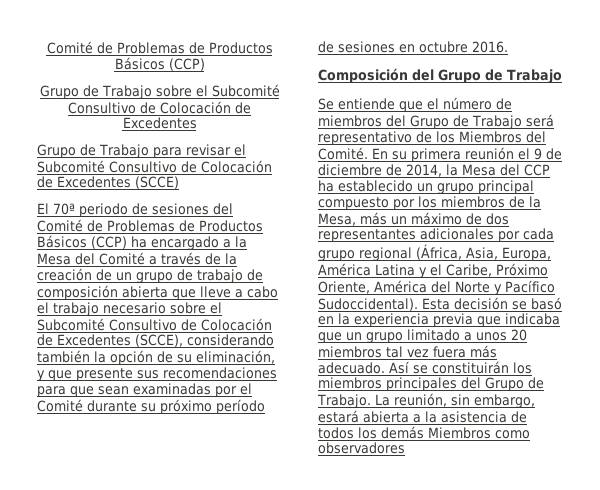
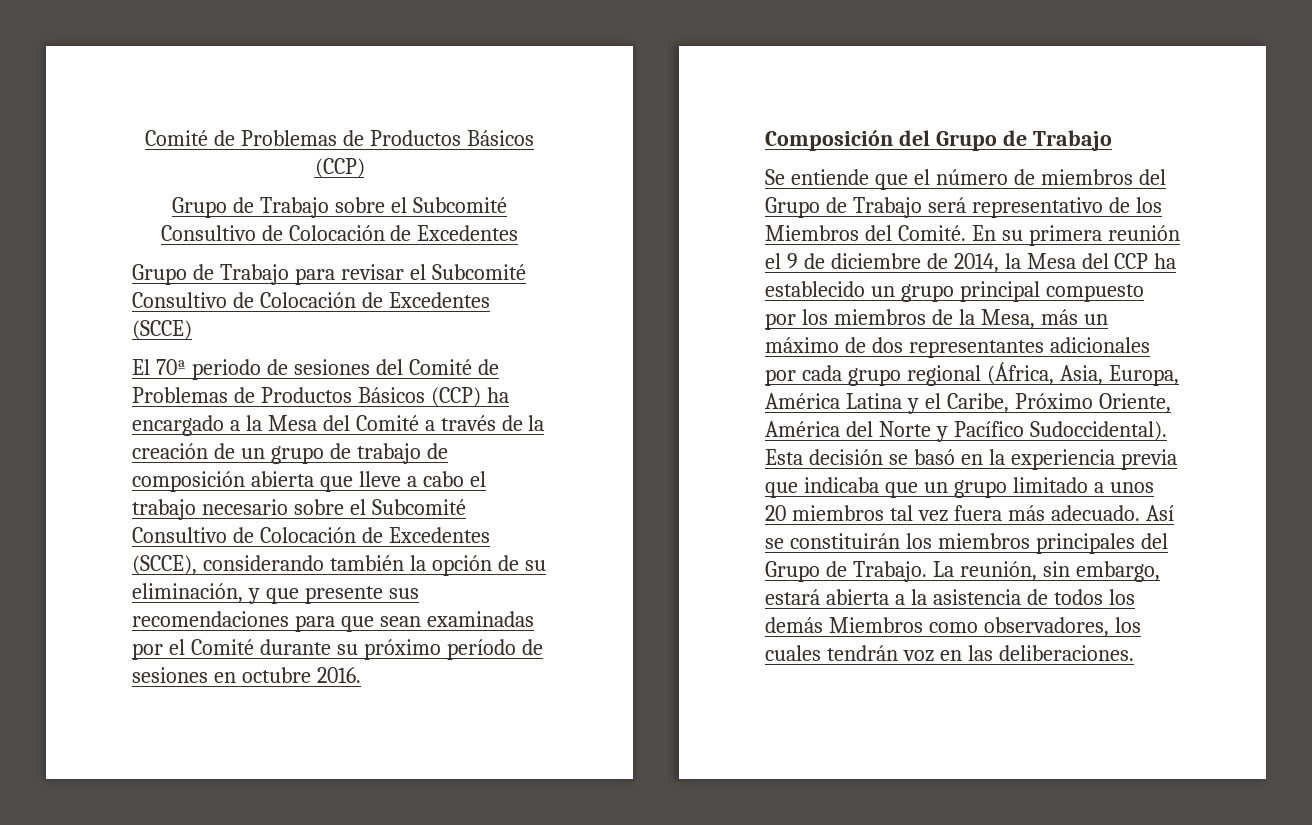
[318,442,405,454] observadores -> [983,617,1141,637] [765,645,1134,662] observadores, los cuales tendrán voz en las deliberaciones.

